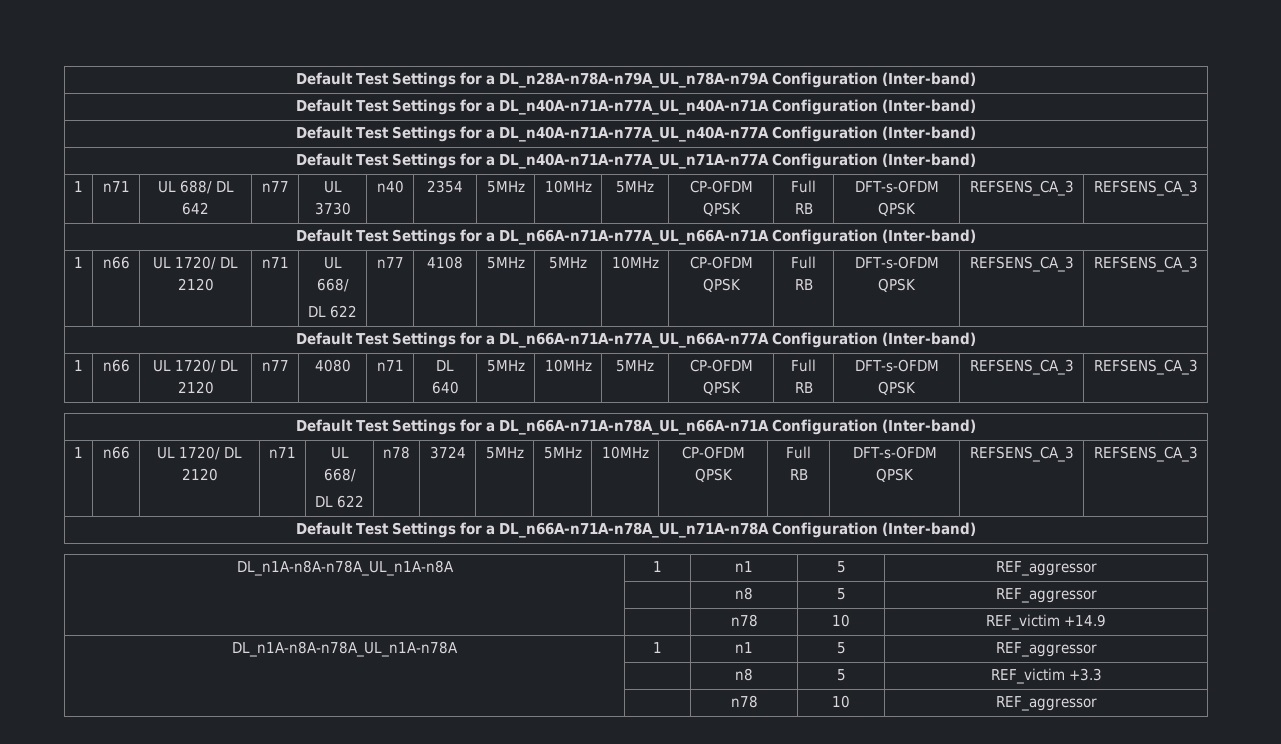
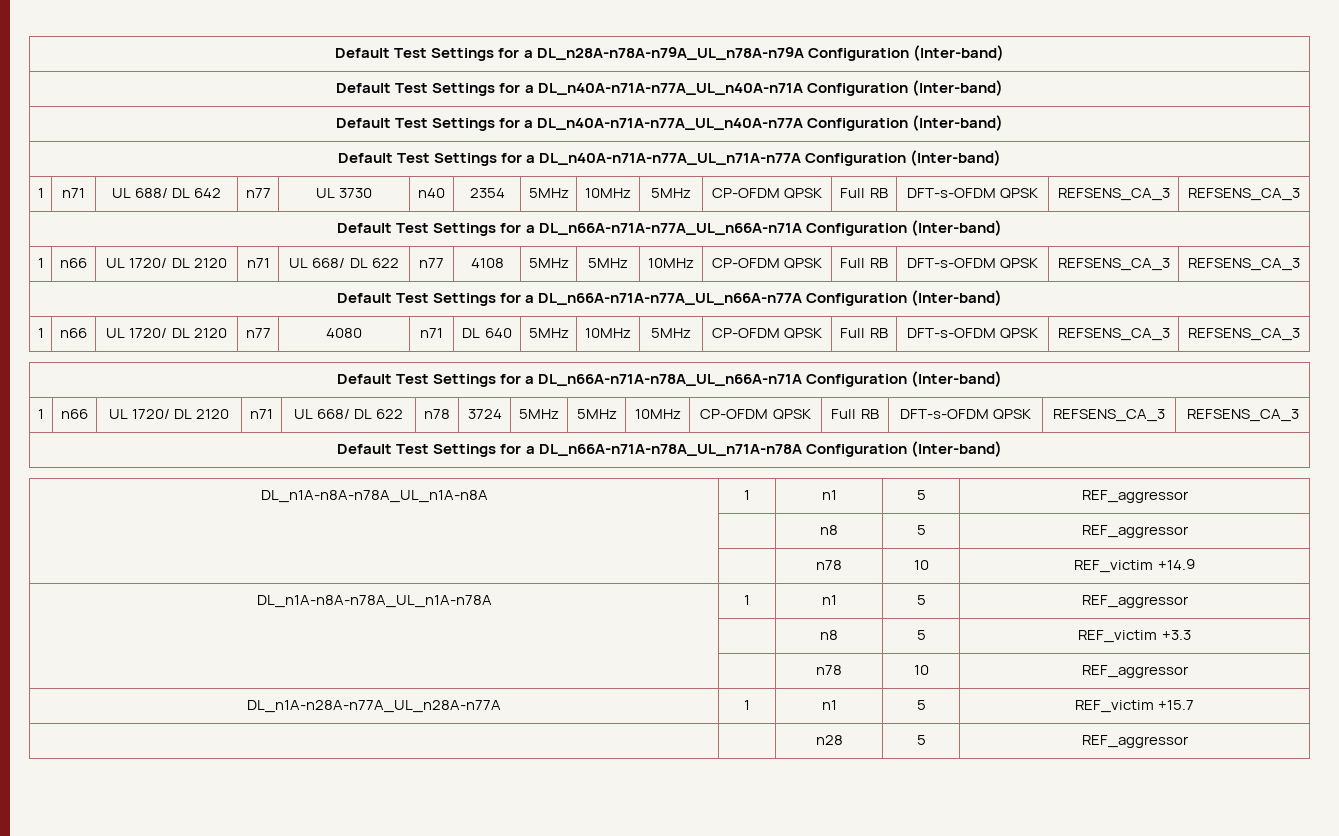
(349, 285) // -> (346, 263) none
(356, 475) // -> (350, 414) none
(1097, 703) none -> [246,700,501,713] [744,700,750,710] [821,700,837,710] [916,700,926,710] [1074,700,1195,713] [815,735,843,745] [916,735,926,745] [1081,735,1189,748] // DL_n1A-n28A-n77A_UL_n28A-n77A | 1 | n1 | 5 | REF_victim +15.7 // | | n28 | 5 | REF_aggressor

